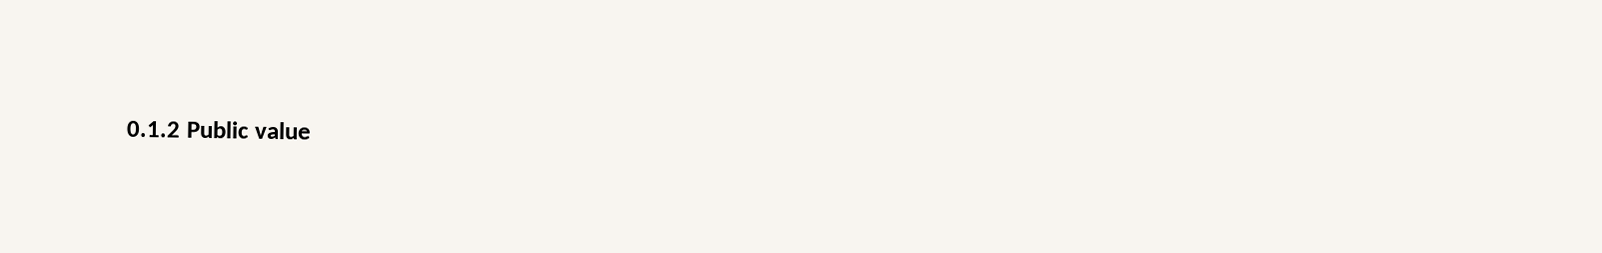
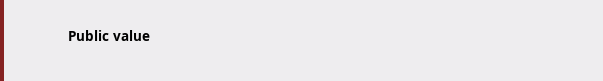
[126,120,181,138] 0.1.2 -> (68, 35) none

